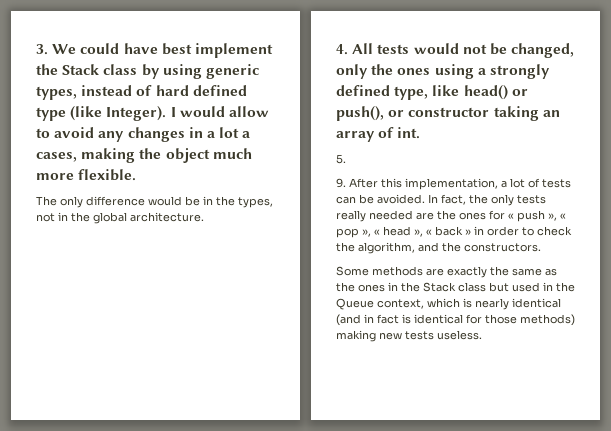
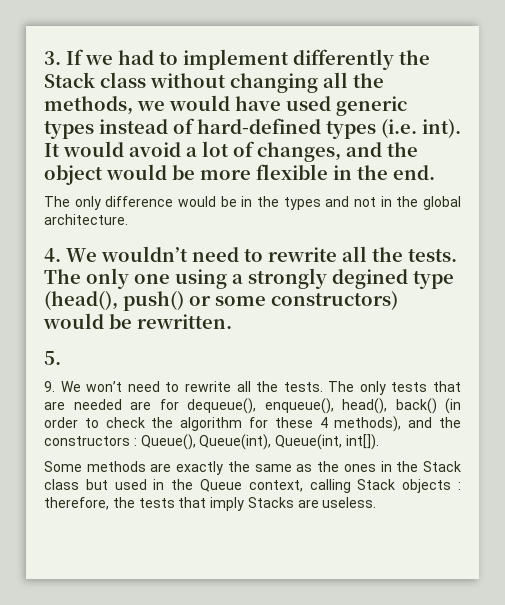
[52,43,273,58] [36,64,259,79] [36,85,247,100] [36,106,269,121] [36,127,251,142] [36,148,252,163] [36,169,137,181] We could have best implement the Stack class by using generic types, instead of hard defined type (like Integer). I would allow to avoid any changes in a lot a cases, making the object much more flexible. -> [66,49,430,70] [44,72,384,93] [44,95,407,116] [44,118,461,139] [44,141,418,162] [44,164,435,185] If we had to implement differently the Stack class without changing all the methods, we would have used generic types instead of hard-defined types (i.e. int). It would avoid a lot of changes, and the object would be more flexible in the end.
[238,197,273,208] types, -> [283,196,350,210] types and
[352,43,575,58] [336,64,550,79] [336,85,528,100] [336,106,560,121] [336,127,421,142] [336,154,346,164] [336,178,571,190] [336,194,546,206] [336,210,566,222] [336,226,572,238] [336,242,541,254] All tests would not be changed, only the ones using a strongly defined type, like head() or push(), or constructor taking an array of int. // 5. // 9. After this implementation, a lot of tests can be avoided. In fact, the only tests really needed are the ones for « push », « pop », « head », « back » in order to check the algorithm, and the constructors. -> [66,246,457,262] [44,268,454,289] [44,291,398,311] [43,313,232,329] [44,351,61,365] [44,381,461,395] [44,398,461,414] [44,416,462,432] [44,434,379,450] We wouldn’t need to rewrite all the tests. The only one using a strongly degined type (head(), push() or some constructors) would be rewritten. // 5. // 9. We won’t need to rewrite all the tests. The only tests that are needed are for dequeue(), enqueue(), head(), back() (in order to check the algorithm for these 4 methods), and the constructors : Queue(), Queue(int), Queue(int, int[]).
[427,298,561,310] [336,314,575,326] [336,330,434,342] which is nearly identical (and in fact is identical for those methods) making new tests -> [309,479,462,493] [44,497,319,511] calling Stack objects : therefore, the tests that imply Stacks are

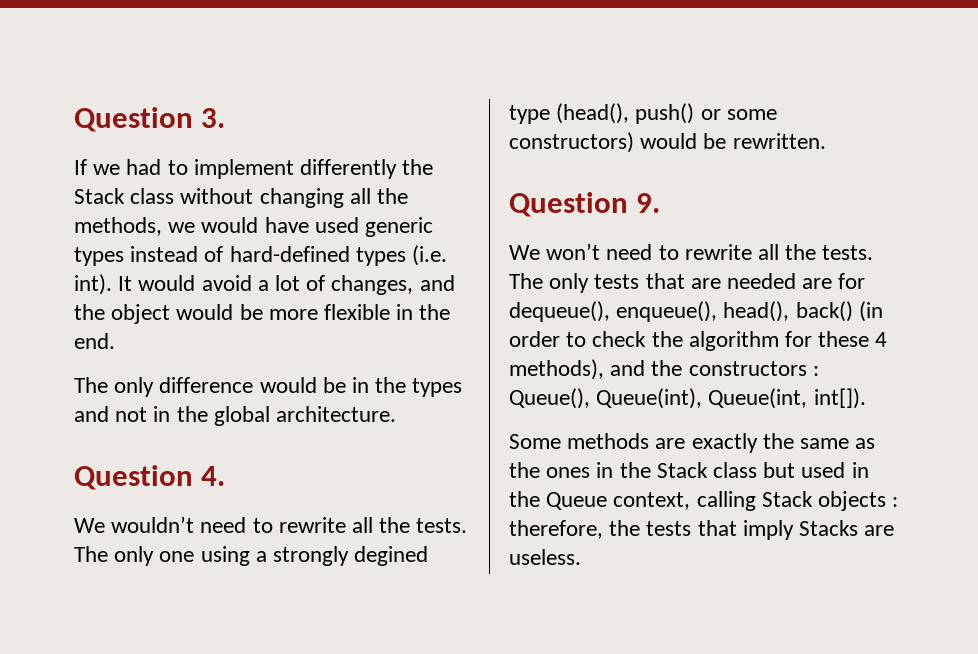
(44, 58) none -> [74,107,193,132] Question
(61, 58) none -> (226, 118) //
(128, 219) none -> [74,465,193,490] Question
(61, 255) none -> (226, 476) //
[44,351,61,365] [44,381,55,392] 5. // 9. -> [509,192,661,217] Question 9. //

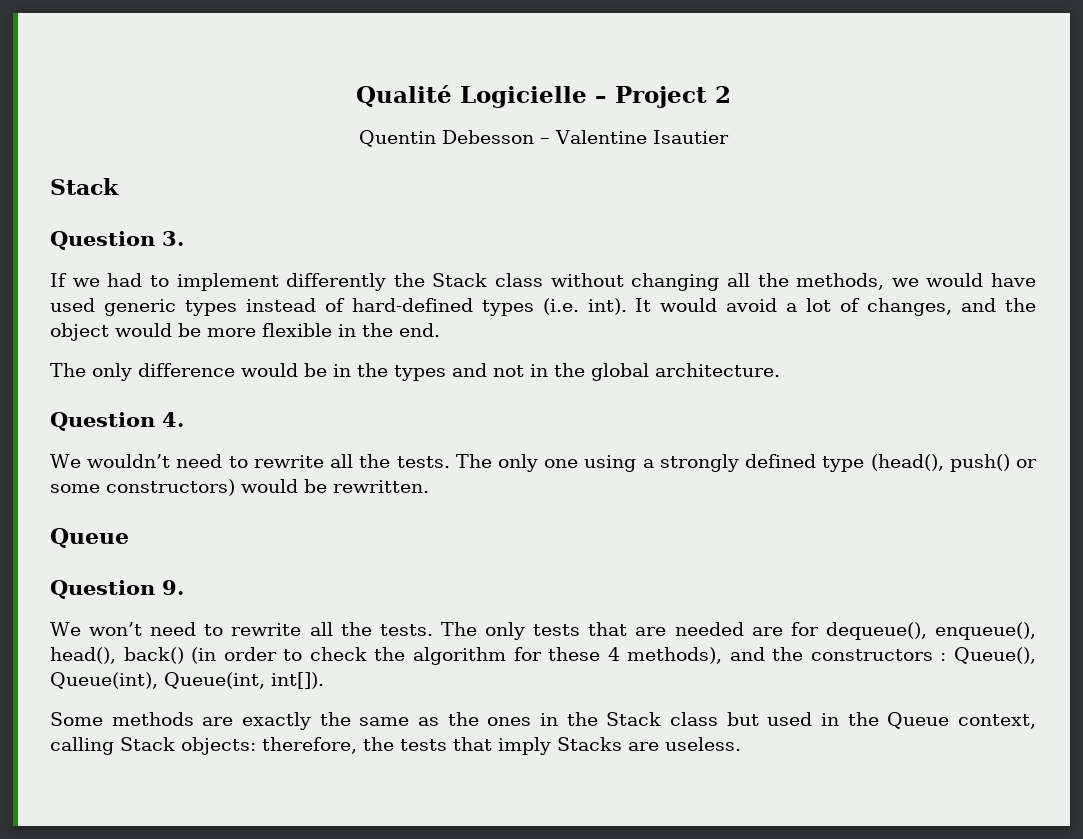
(74, 119) none -> [355,85,731,108] [358,130,729,147] [50,178,119,195] Qualité Logicielle – Project 2 // Quentin Debesson – Valentine Isautier // Stack //
[354,546,429,566] degined -> [745,454,817,468] defined
(826, 141) none -> [50,528,129,548] // Queue
[818,491,899,511] objects : -> [181,737,256,755] objects:

